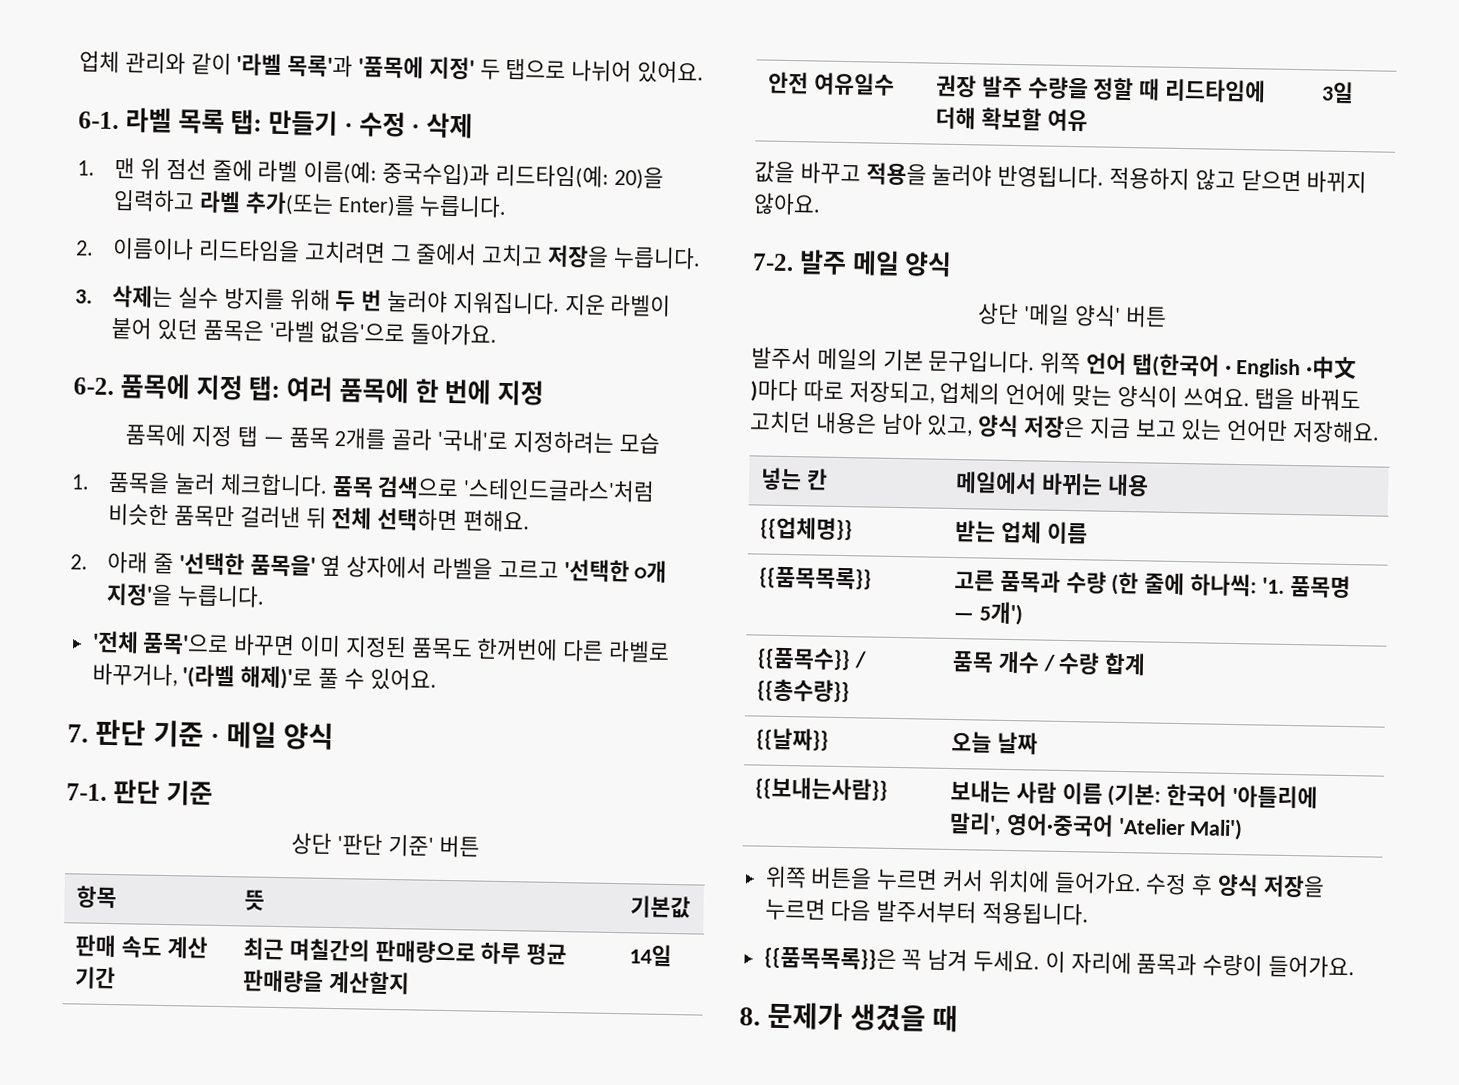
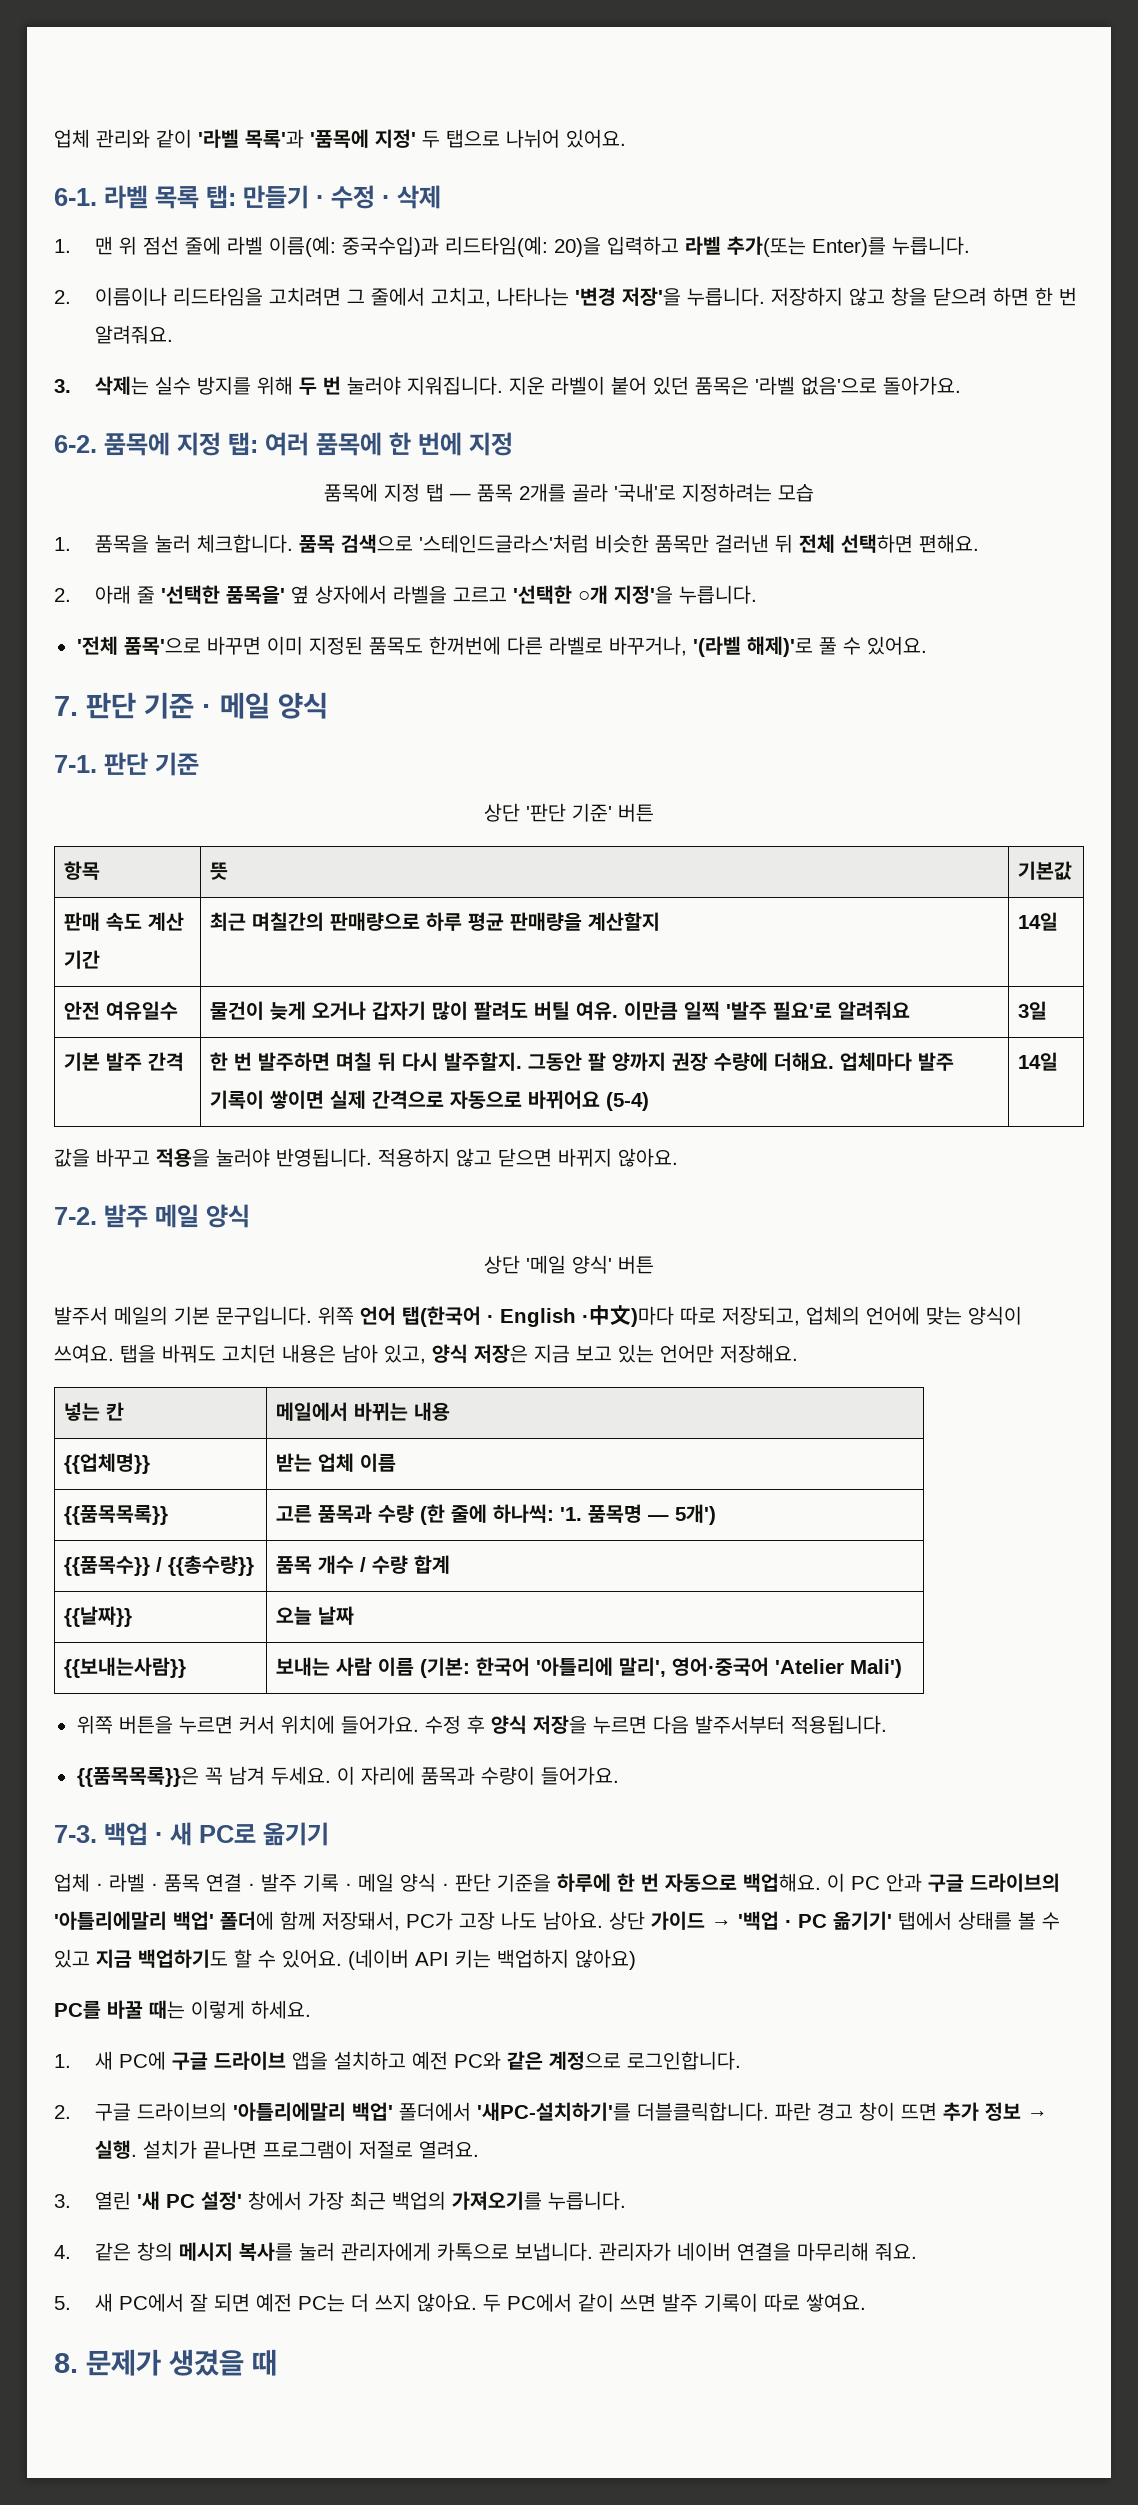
[481,243,701,270] 고치고 저장을 누릅니다. -> [430,287,1077,307] [94,325,173,344] 고치고, 나타나는 '변경 저장'을 누릅니다. 저장하지 않고 창을 닫으려 하면 한 번 알려줘요.
[934,74,1267,103] [934,106,1088,132] [1320,81,1354,105] 권장 발주 수량을 정할 때 리드타임에 더해 확보할 여유 | 3일 -> [209,1001,910,1020] [1017,1001,1047,1020] [63,1052,184,1071] [209,1052,954,1071] [209,1090,649,1111] [1017,1052,1058,1071] 물건이 늦게 오거나 갑자기 많이 팔려도 버틸 여유. 이만큼 일찍 '발주 필요'로 알려줘요 | 3일 // 기본 발주 간격 | 한 번 발주하면 며칠 뒤 다시 발주할지. 그동안 팔 양까지 권장 수량에 더해요. 업체마다 발주 기록이 쌓이면 실제 간격으로 자동으로 바뀌어요 (5-4) | 14일
(1356, 966) none -> [54,1822,329,1846] [54,1873,1060,1892] [54,1911,1060,1931] [54,1949,636,1970] [54,2000,311,2019] [54,2051,741,2070] [54,2102,1048,2121] [94,2140,479,2159] [54,2191,626,2210] [54,2242,917,2261] [54,2293,866,2312] // 7-3. 백업 · 새 PC로 옮기기 // 업체 · 라벨 · 품목 연결 · 발주 기록 · 메일 양식 · 판단 기준을 하루에 한 번 자동으로 백업해요. 이 PC 안과 구글 드라이브의 '아틀리에말리 백업' 폴더에 함께 저장돼서, PC가 고장 나도 남아요. 상단 가이드 → '백업 · PC 옮기기' 탭에서 상태를 볼 수 있고 지금 백업하기도 할 수 있어요. (네이버 API 키는 백업하지 않아요) // PC를 바꿀 때는 이렇게 하세요. // 1. 새 PC에 구글 드라이브 앱을 설치하고 예전 PC와 같은 계정으로 로그인합니다. // 2. 구글 드라이브의 '아틀리에말리 백업' 폴더에서 '새PC-설치하기'를 더블클릭합니다. 파란 경고 창이 뜨면 추가 정보 → 실행. 설치가 끝나면 프로그램이 저절로 열려요. // 3. 열린 '새 PC 설정' 창에서 가장 최근 백업의 가져오기를 누릅니다. // 4. 같은 창의 메시지 복사를 눌러 관리자에게 카톡으로 보냅니다. 관리자가 네이버 연결을 마무리해 줘요. // 5. 새 PC에서 잘 되면 예전 PC는 더 쓰지 않아요. 두 PC에서 같이 쓰면 발주 기록이 따로 쌓여요.

